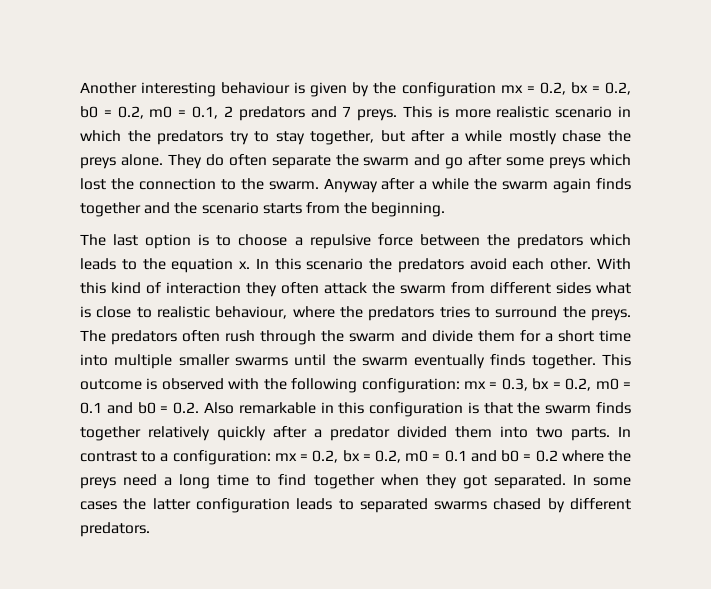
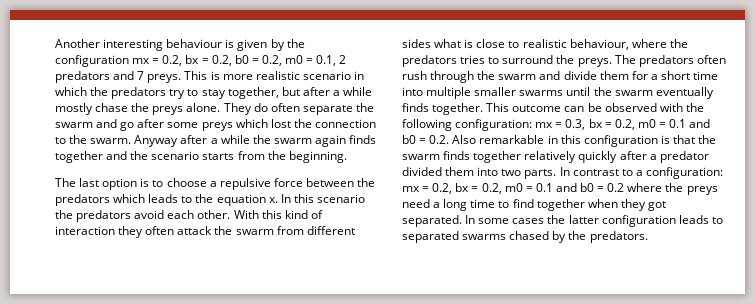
[146,378,158,390] is -> [564,103,602,112] can be
[570,498,631,510] different -> [568,231,587,240] the

